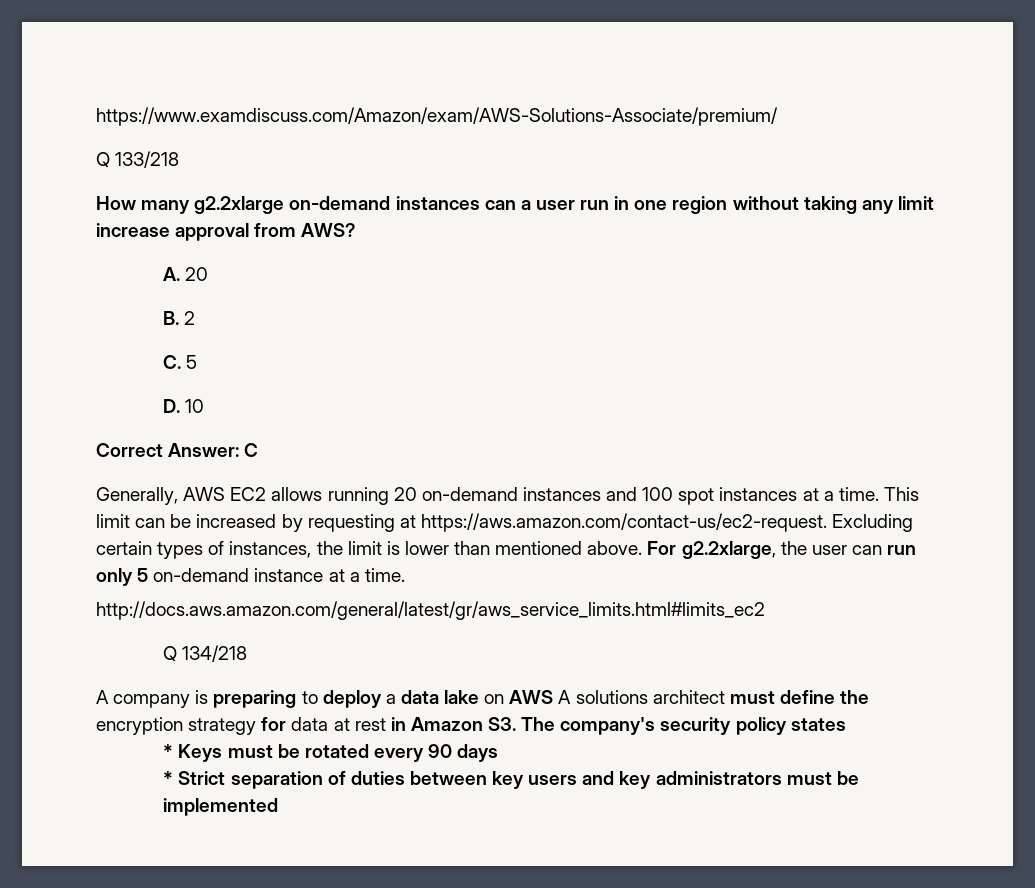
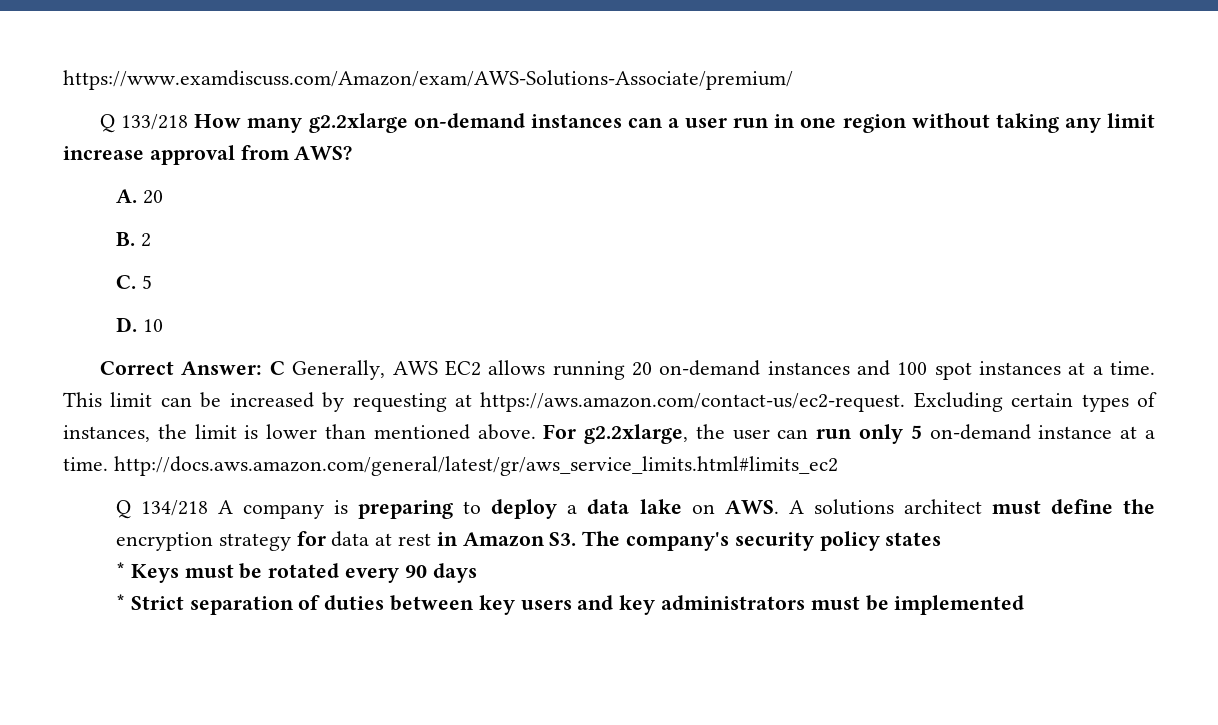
(180, 159) // -> (189, 122) none
(259, 450) // -> (285, 368) none
(405, 575) // -> (108, 464) none
(248, 653) // -> (209, 508) none
[509,690,554,704] AWS -> [724,500,779,514] AWS.

